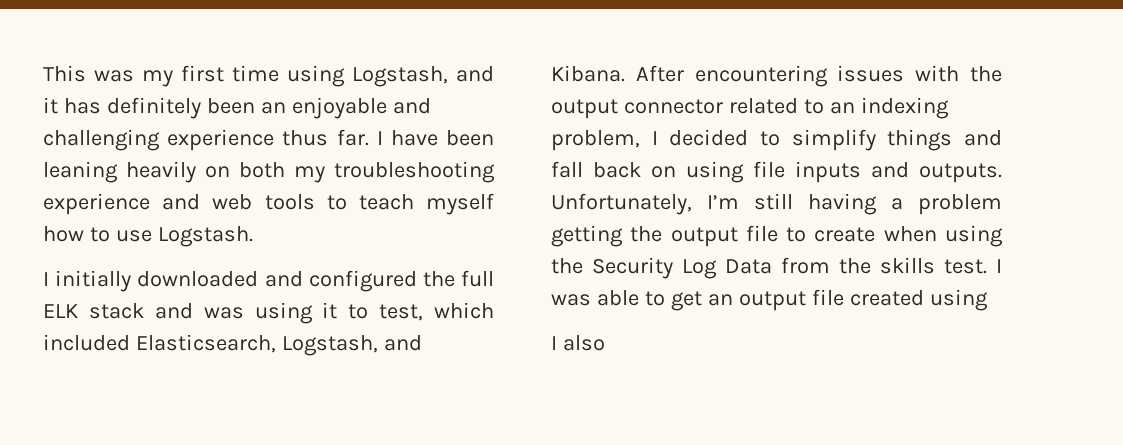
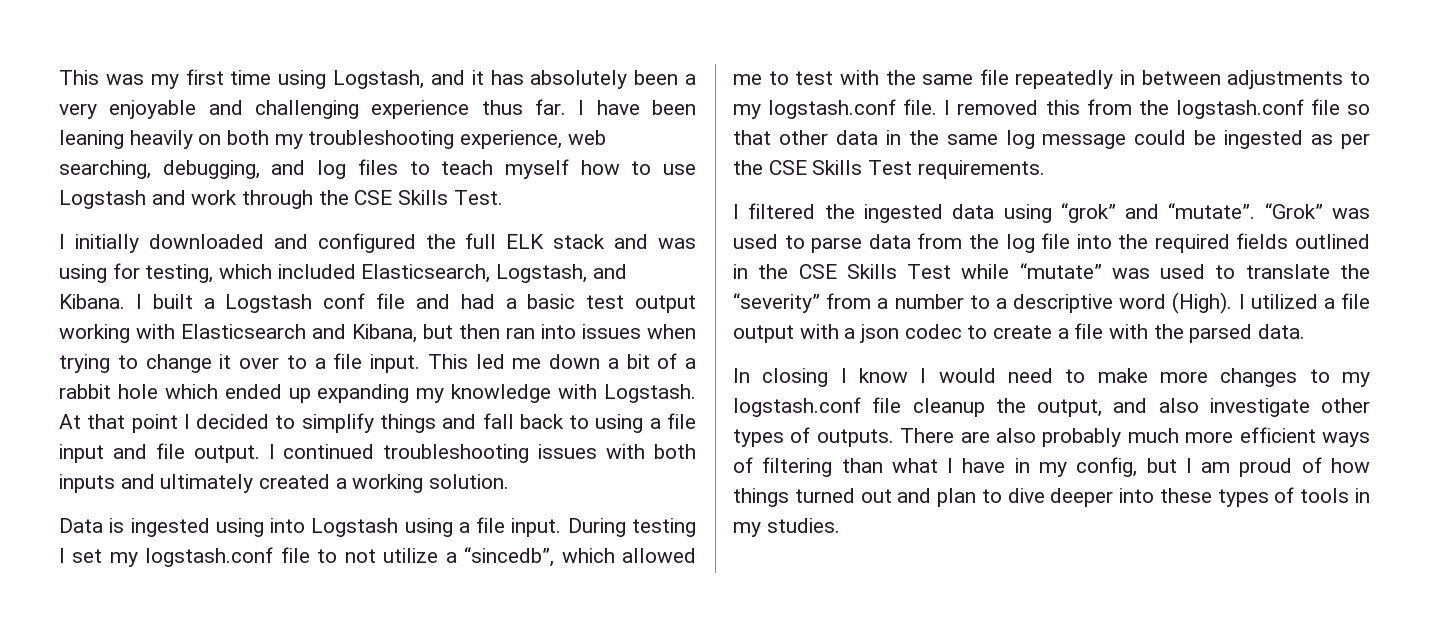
[106,97,286,119] definitely been an -> [530,70,696,89] [59,103,97,119] absolutely been a very
[43,193,315,215] experience and web tools -> [460,130,606,149] [59,159,398,179] experience, web searching, debugging, and log files
[157,226,253,247] Logstash. -> [59,190,503,209] Logstash and work through the CSE Skills Test.
[322,302,424,321] it to test, -> [112,263,214,283] for testing,
[635,65,1002,87] [551,97,949,119] [551,130,640,151] After encountering issues with the output connector related to an indexing problem, -> [135,293,696,313] [59,324,696,343] [59,353,696,373] [59,384,697,403] [59,414,178,433] I built a Logstash conf file and had a basic test output working with Elasticsearch and Kibana, but then ran into issues when trying to change it over to a file input. This led me down a bit of a rabbit hole which ended up expanding my knowledge with Logstash. At that point
[651,161,1002,183] [551,193,1002,215] [551,225,1003,247] [551,257,1002,279] [551,289,988,311] [551,335,605,351] on using file inputs and outputs. Unfortunately, I’m still having a problem getting the output file to create when using the Security Log Data from the skills test. I was able to get an output file created using // I also -> [569,413,697,433] [59,443,697,463] [59,474,510,493] [59,517,696,537] [59,547,696,567] [733,69,1370,89] [733,99,1370,119] [733,130,1370,149] [733,160,1045,179] [733,203,1370,223] [733,233,1370,253] [733,263,1370,279] [733,292,1370,314] [733,323,1306,343] [733,368,1370,387] [733,397,1370,417] [733,427,1370,447] [733,457,1370,477] [733,487,1370,507] [733,518,840,537] to using a file input and file output. I continued troubleshooting issues with both inputs and ultimately created a working solution. // Data is ingested using into Logstash using a file input. During testing I set my logstash.conf file to not utilize a “sincedb”, which allowed me to test with the same file repeatedly in between adjustments to my logstash.conf file. I removed this from the logstash.conf file so that other data in the same log message could be ingested as per the CSE Skills Test requirements. // I filtered the ingested data using “grok” and “mutate”. “Grok” was used to parse data from the log file into the required fields outlined in the CSE Skills Test while “mutate” was used to translate the “severity” from a number to a descriptive word (High). I utilized a file output with a json codec to create a file with the parsed data. // In closing I know I would need to make more changes to my logstash.conf file cleanup the output, and also investigate other types of outputs. There are also probably much more efficient ways of filtering than what I have in my config, but I am proud of how things turned out and plan to dive deeper into these types of tools in my studies.

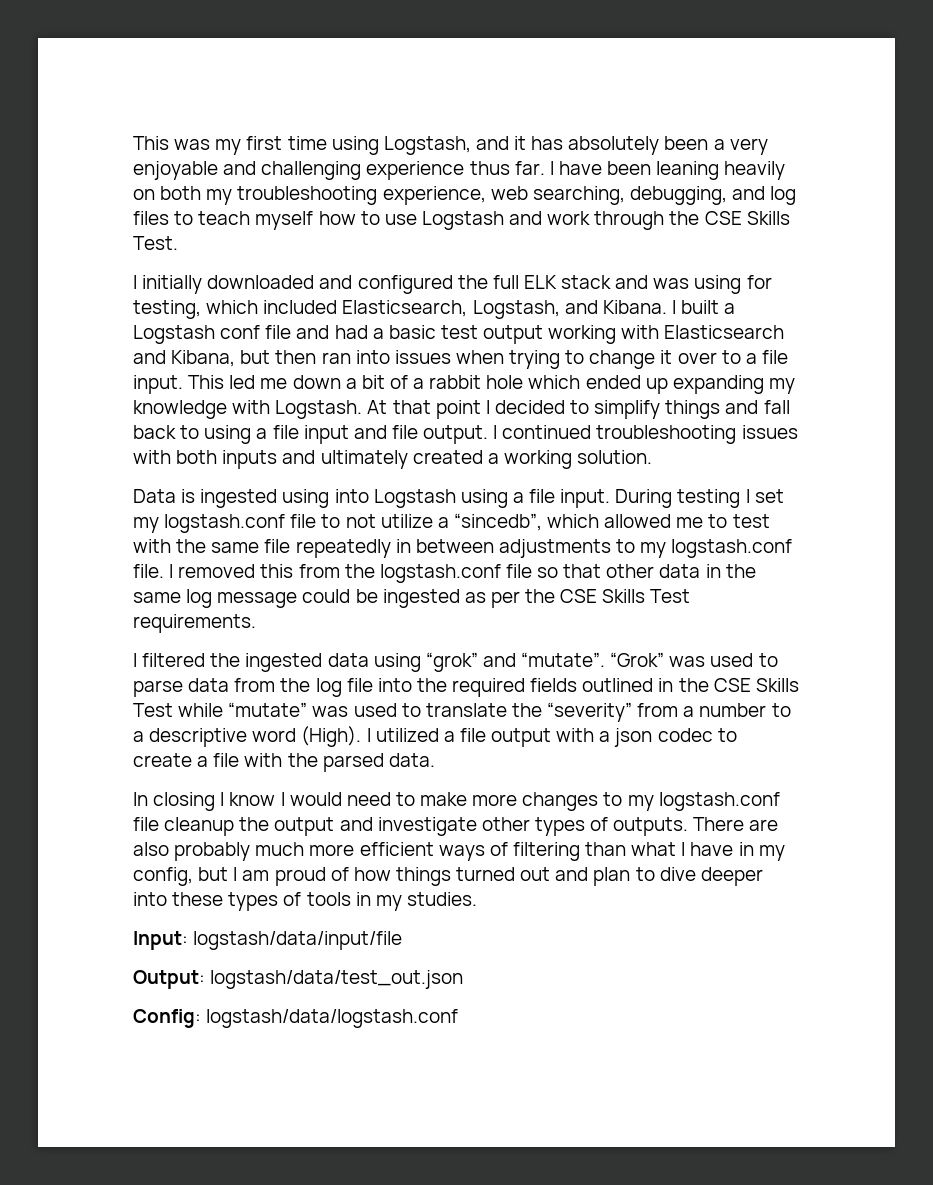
[1037,398,1199,417] output, and also -> [274,817,373,836] output and
(840, 525) none -> [133,931,403,950] [133,970,464,989] [133,1009,459,1028] // Input: logstash/data/input/file // Output: logstash/data/test_out.json // Config: logstash/data/logstash.conf

